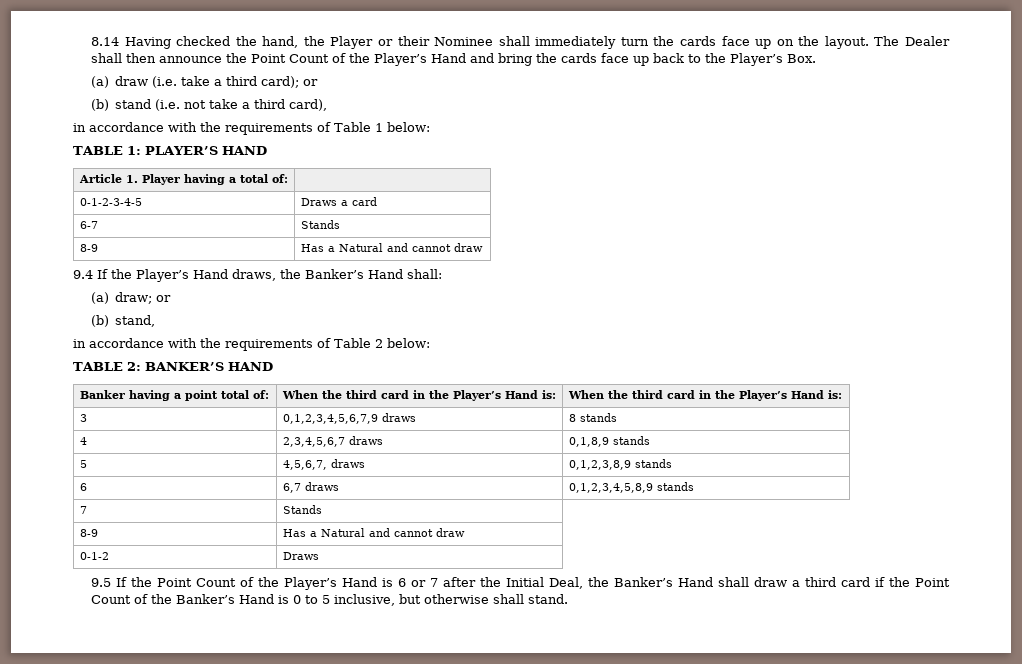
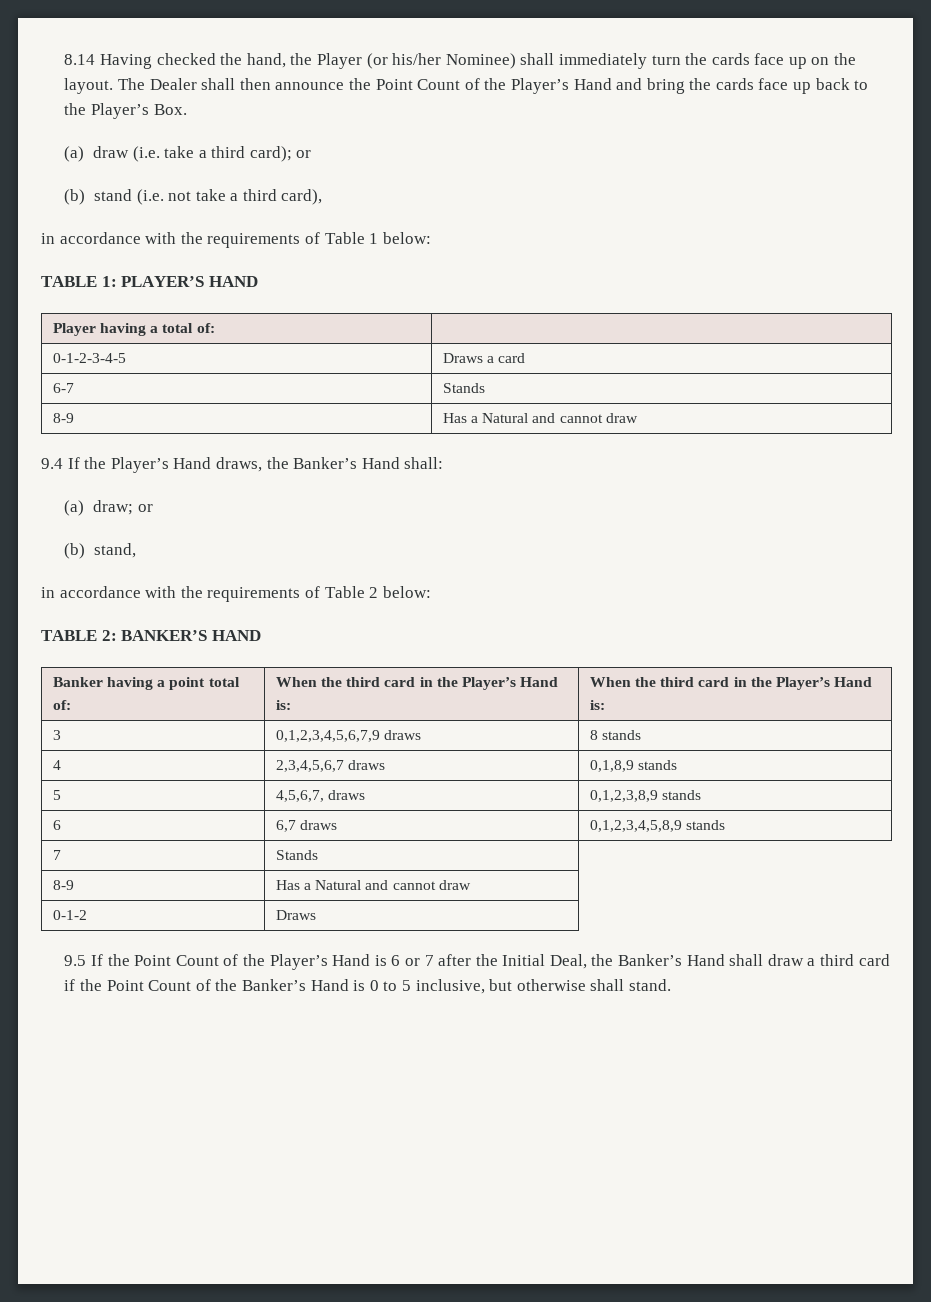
[377,36,494,46] or their Nominee -> [366,53,516,69] (or his/her Nominee)
[78,174,138,183] Article 1. -> (258, 281) none

